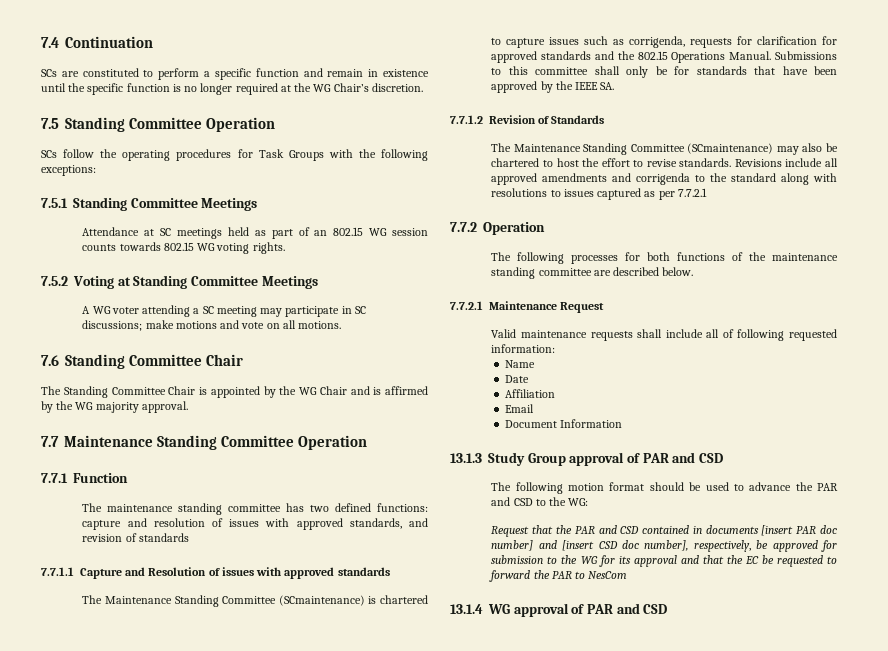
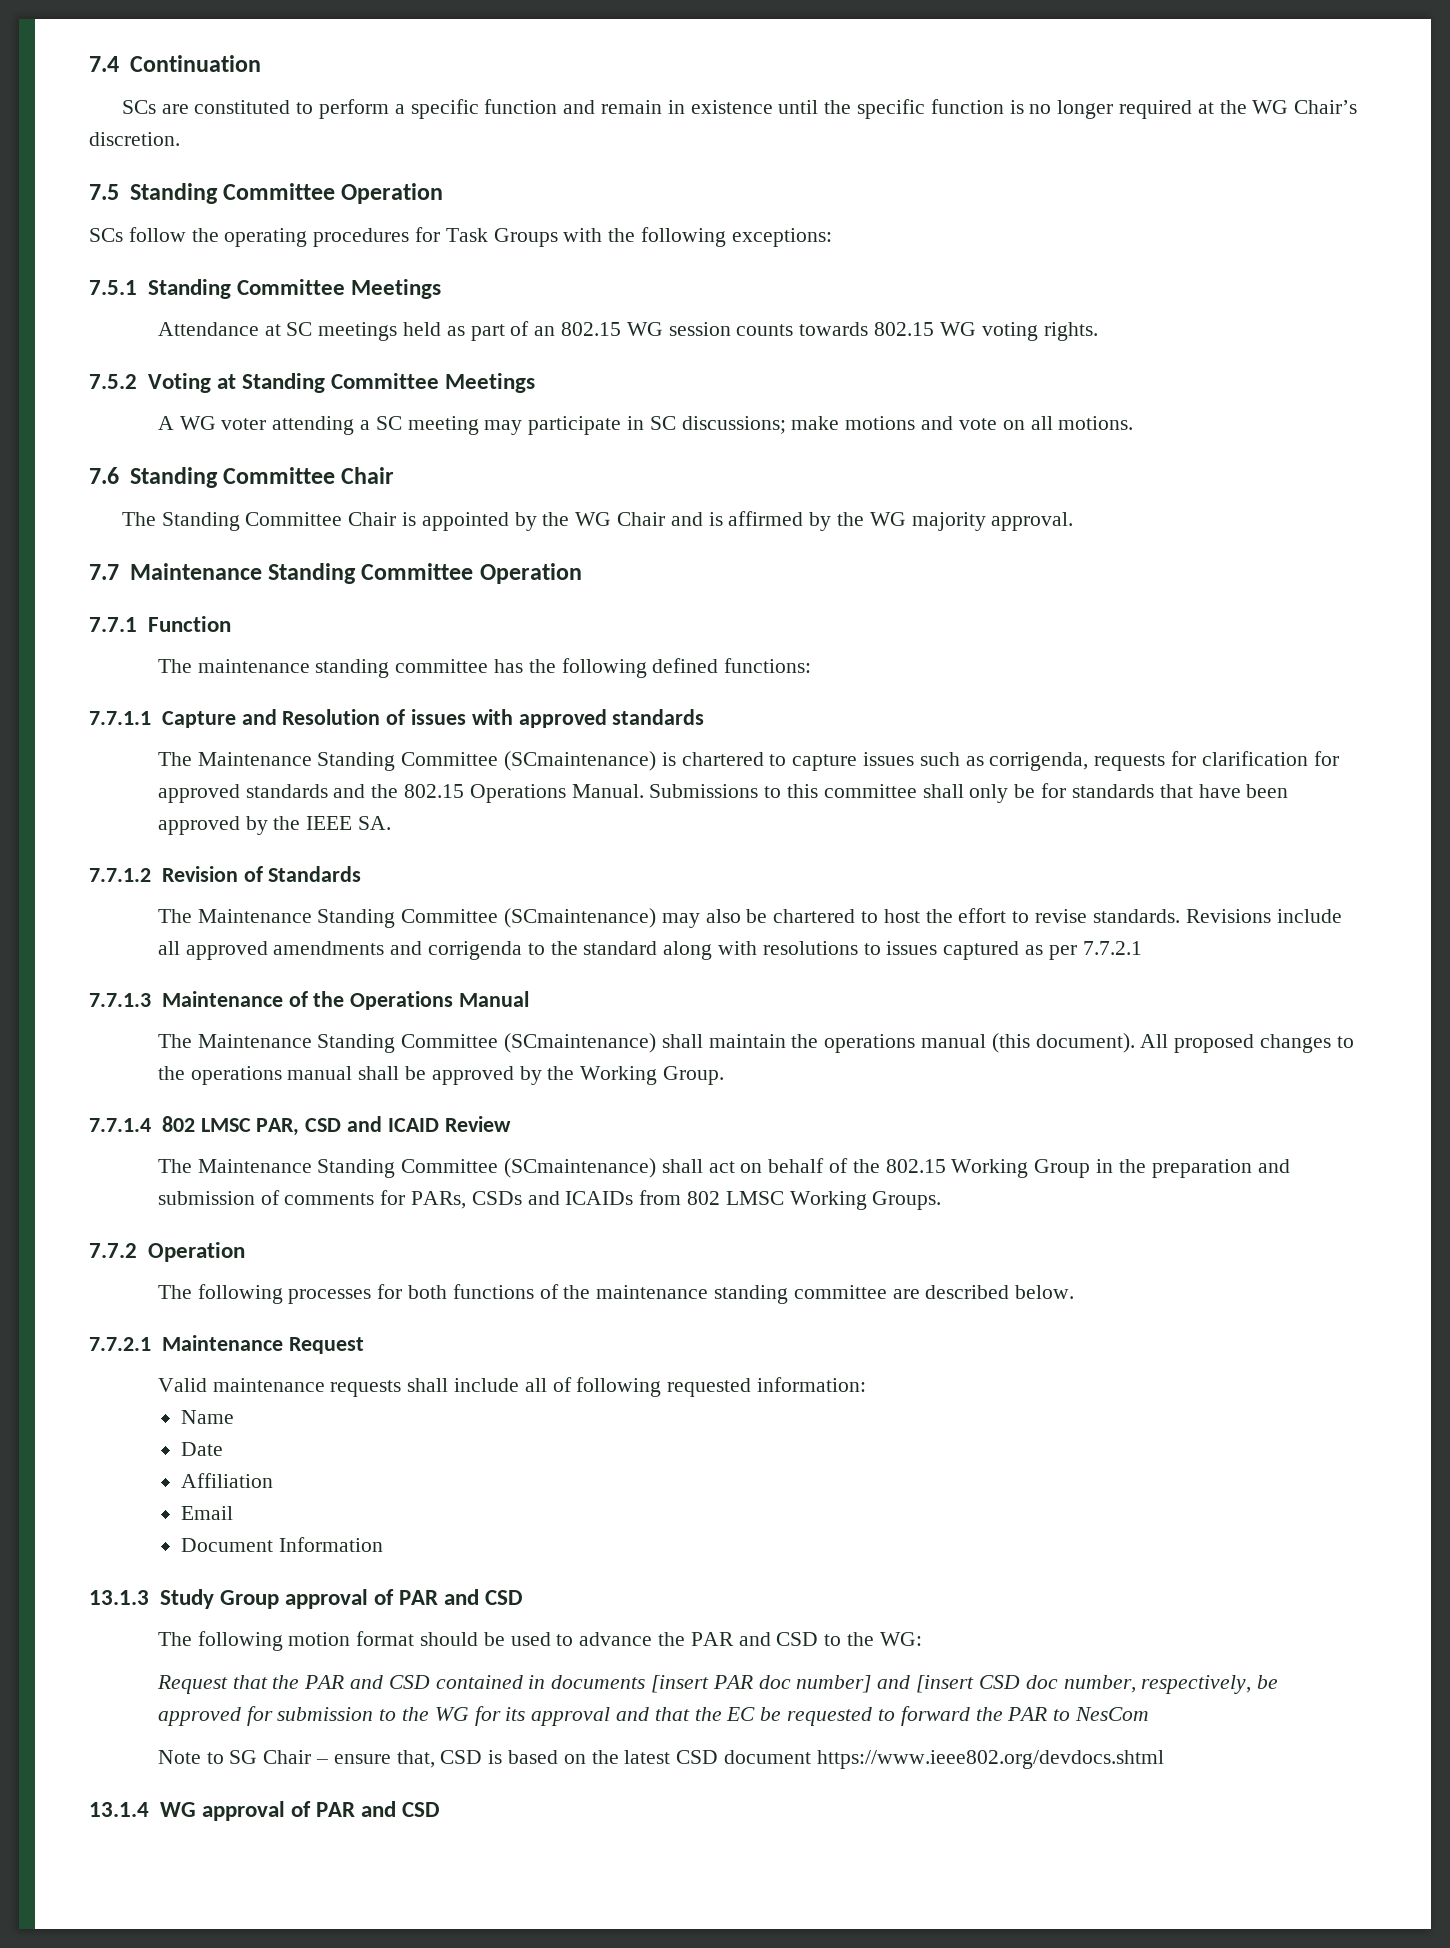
[310,505,330,512] two -> [528,658,647,678] the following
[82,518,428,530] [82,533,189,542] capture and resolution of issues with approved standards, and revision of standards -> (812, 665) none
(707, 192) none -> [89,991,529,1010] [157,1033,1354,1053] [157,1066,725,1085] [89,1116,511,1136] [157,1158,1290,1178] [157,1190,942,1210] // 7.7.1.3 Maintenance of the Operations Manual // The Maintenance Standing Committee (SCmaintenance) shall maintain the operations manual (this document). All proposed changes to the operations manual shall be approved by the Working Group. // 7.7.1.4 802 LMSC PAR, CSD and ICAID Review // The Maintenance Standing Committee (SCmaintenance) shall act on behalf of the 802.15 Working Group in the preparation and submission of comments for PARs, CSDs and ICAIDs from 802 LMSC Working Groups.
[644,540,689,551] number], -> [1063,1675,1136,1693] number,
(628, 575) none -> [157,1750,1164,1769] // Note to SG Chair – ensure that, CSD is based on the latest CSD document https://www.ieee802.org/devdocs.shtml

